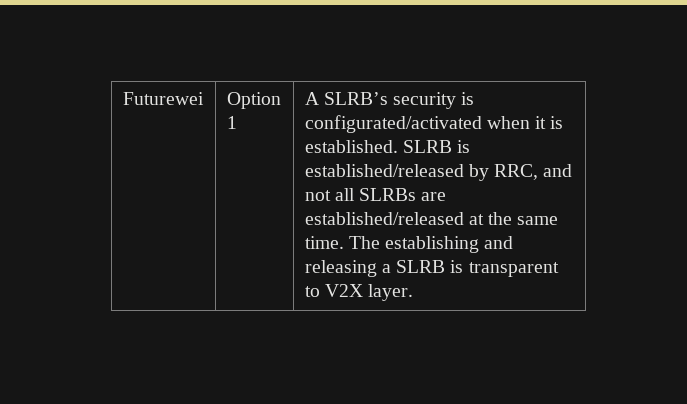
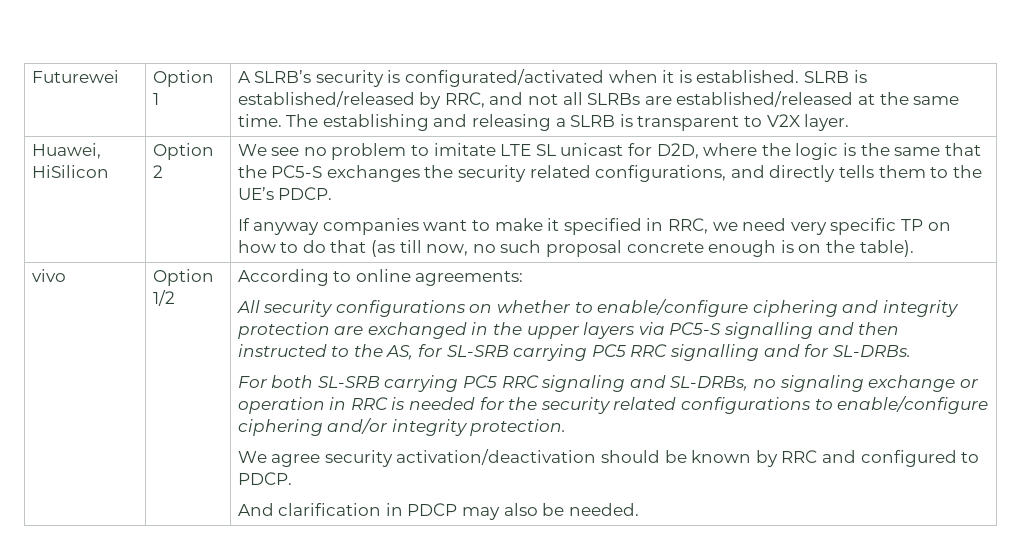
(414, 292) none -> [31,143,101,159] [31,165,109,178] [152,143,214,160] [152,165,163,178] [237,143,981,160] [237,165,982,182] [237,187,333,200] [237,218,951,235] [237,240,914,257] [31,269,66,282] [152,269,214,286] [152,290,175,306] [237,269,524,286] [236,299,959,317] [237,322,900,339] [237,344,911,361] [237,375,979,392] [237,396,989,414] [237,418,567,436] [237,449,980,467] [237,472,292,485] [237,503,639,520] // Huawei, HiSilicon | Option 2 | We see no problem to imitate LTE SL unicast for D2D, where the logic is the same that the PC5-S exchanges the security related configurations, and directly tells them to the UE’s PDCP. // If anyway companies want to make it specified in RRC, we need very specific TP on how to do that (as till now, no such proposal concrete enough is on the table). // vivo | Option 1/2 | According to online agreements: // All security configurations on whether to enable/configure ciphering and integrity protection are exchanged in the upper layers via PC5-S signalling and then instructed to the AS, for SL-SRB carrying PC5 RRC signalling and for SL-DRBs. // For both SL-SRB carrying PC5 RRC signaling and SL-DRBs, no signaling exchange or operation in RRC is needed for the security related configurations to enable/configure ciphering and/or integrity protection. // We agree security activation/deactivation should be known by RRC and configured to PDCP. // And clarification in PDCP may also be needed.

